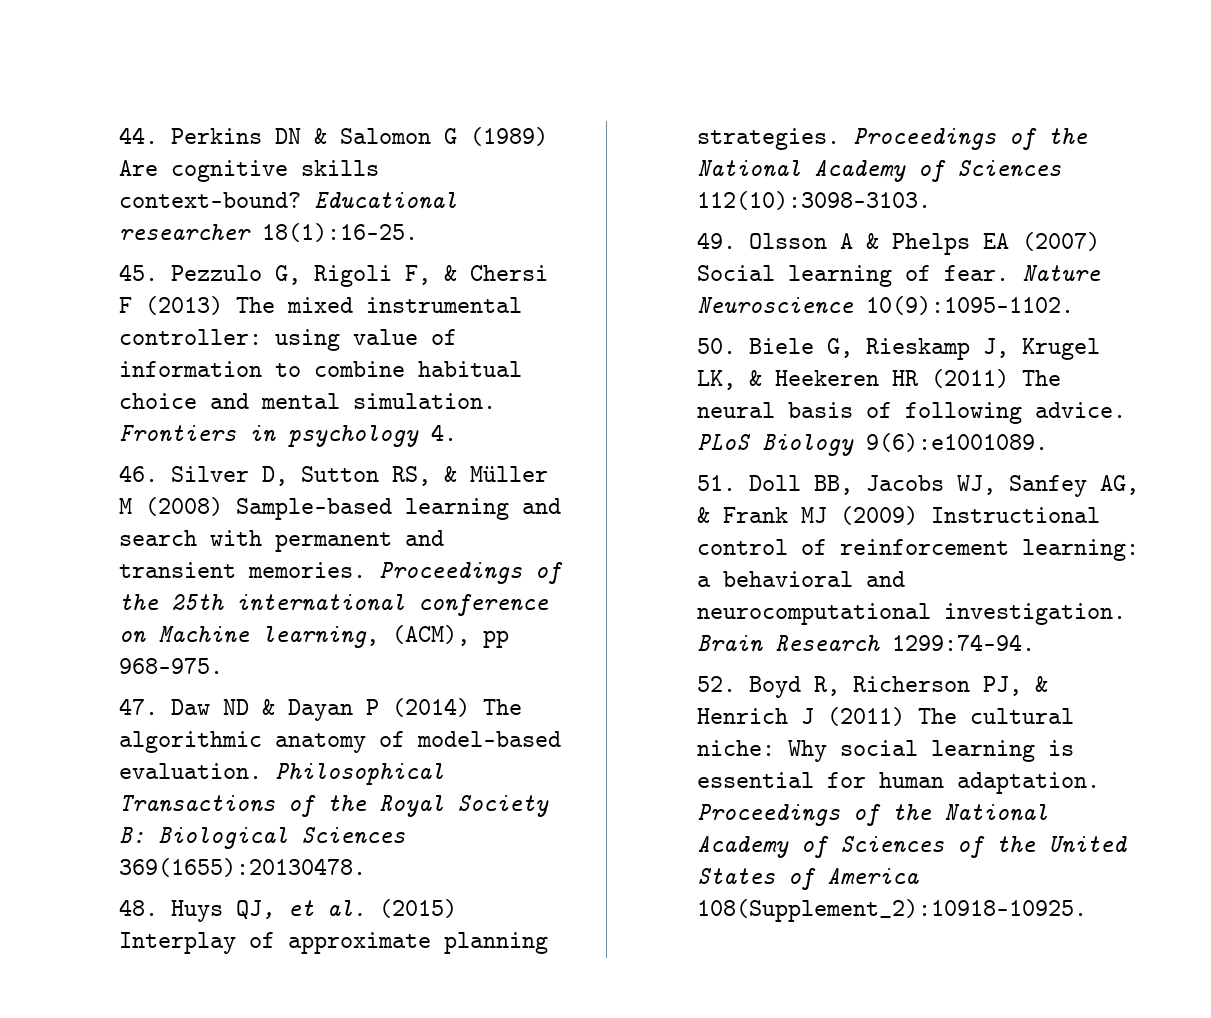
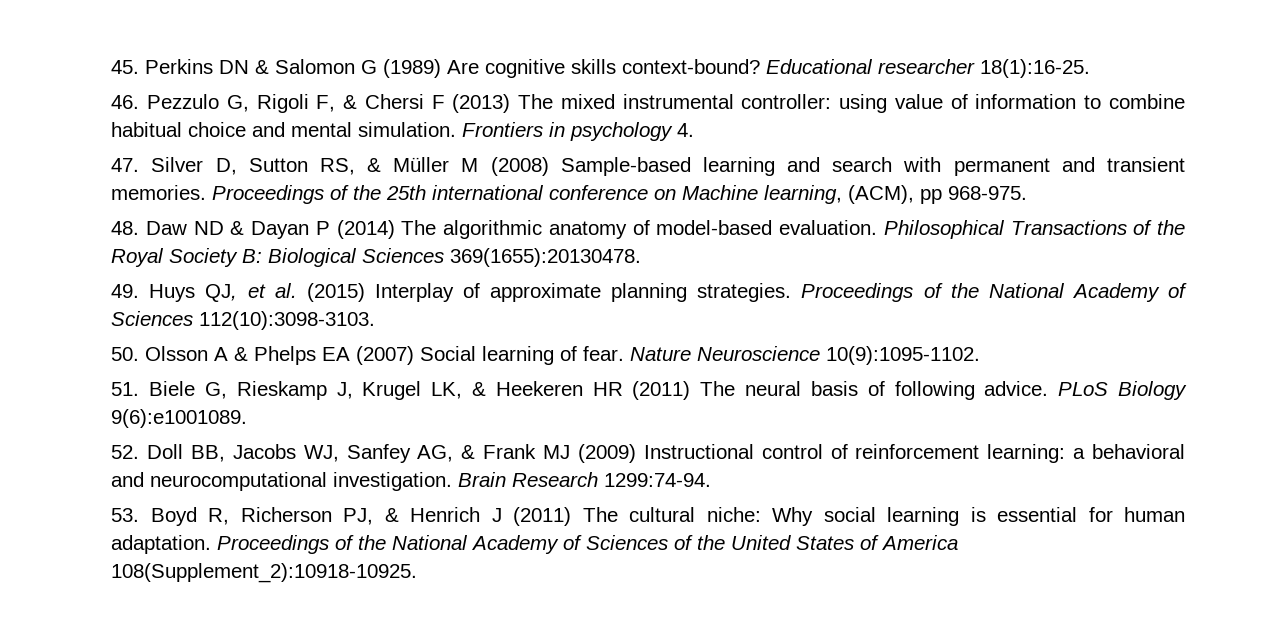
[119,127,159,144] 44. -> [111,60,140,74] 45.
[119,264,159,281] 45. -> [111,95,140,109] 46.
[119,465,159,482] 46. -> [111,158,140,172] 47.
[119,698,159,715] 47. -> [111,221,140,235] 48.
[119,899,159,916] 48. -> [111,284,140,298] 49.
[697,232,737,249] 49. -> [111,347,140,361] 50.
[697,338,737,354] 50. -> [111,382,140,396] 51.
[697,475,737,491] 51. -> [111,445,140,459] 52.
[697,676,737,692] 52. -> [111,508,140,522] 53.

